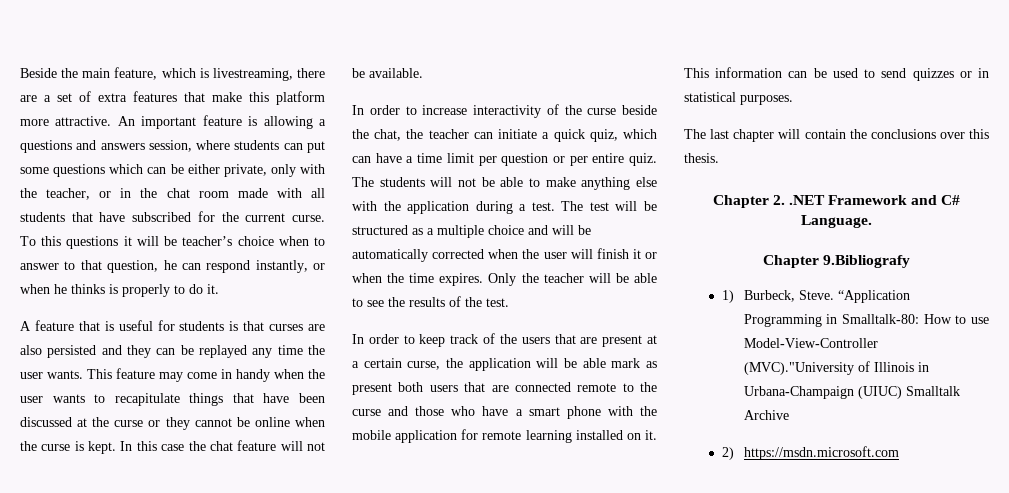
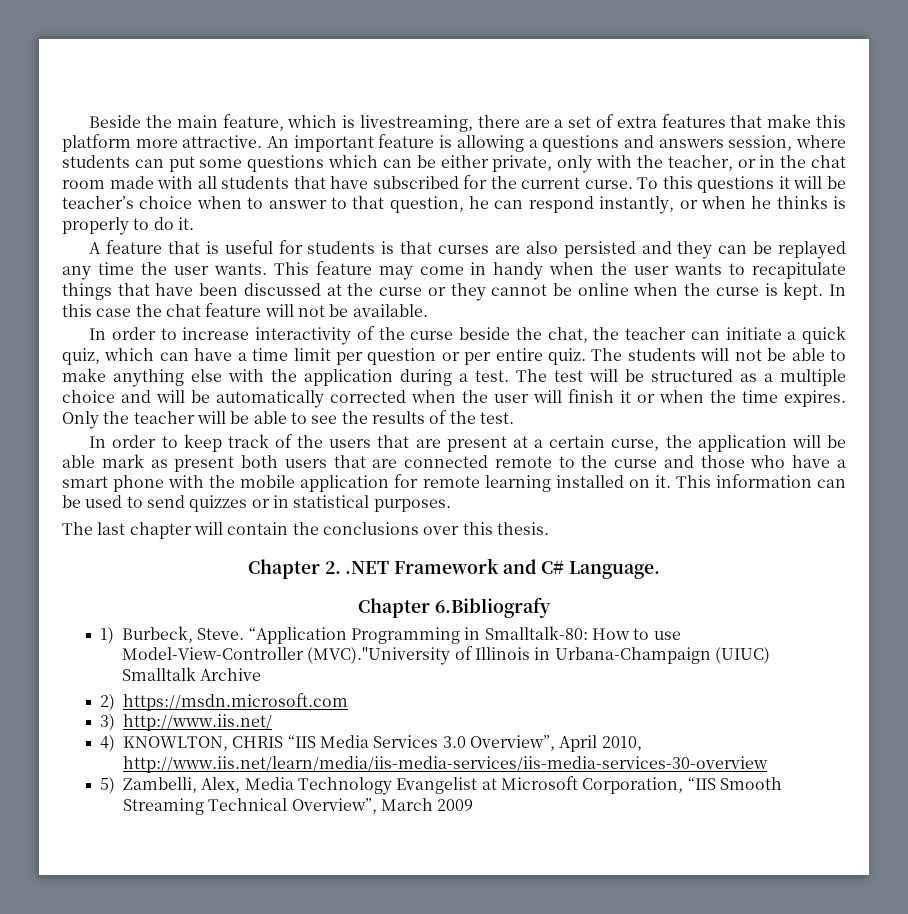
[823,255,911,268] 9.Bibliografy -> [434,597,551,618] 6.Bibliografy
(899, 453) none -> [99,714,272,731] [99,735,642,752] [122,756,768,773] [99,776,782,795] [122,798,474,815] // 3) http://www.iis.net/ // 4) KNOWLTON, CHRIS “IIS Media Services 3.0 Overview”, April 2010, http://www.iis.net/learn/media/iis-media-services/iis-media-services-30-overview // 5) Zambelli, Alex, Media Technology Evangelist at Microsoft Corporation, “IIS Smooth Streaming Technical Overview”, March 2009

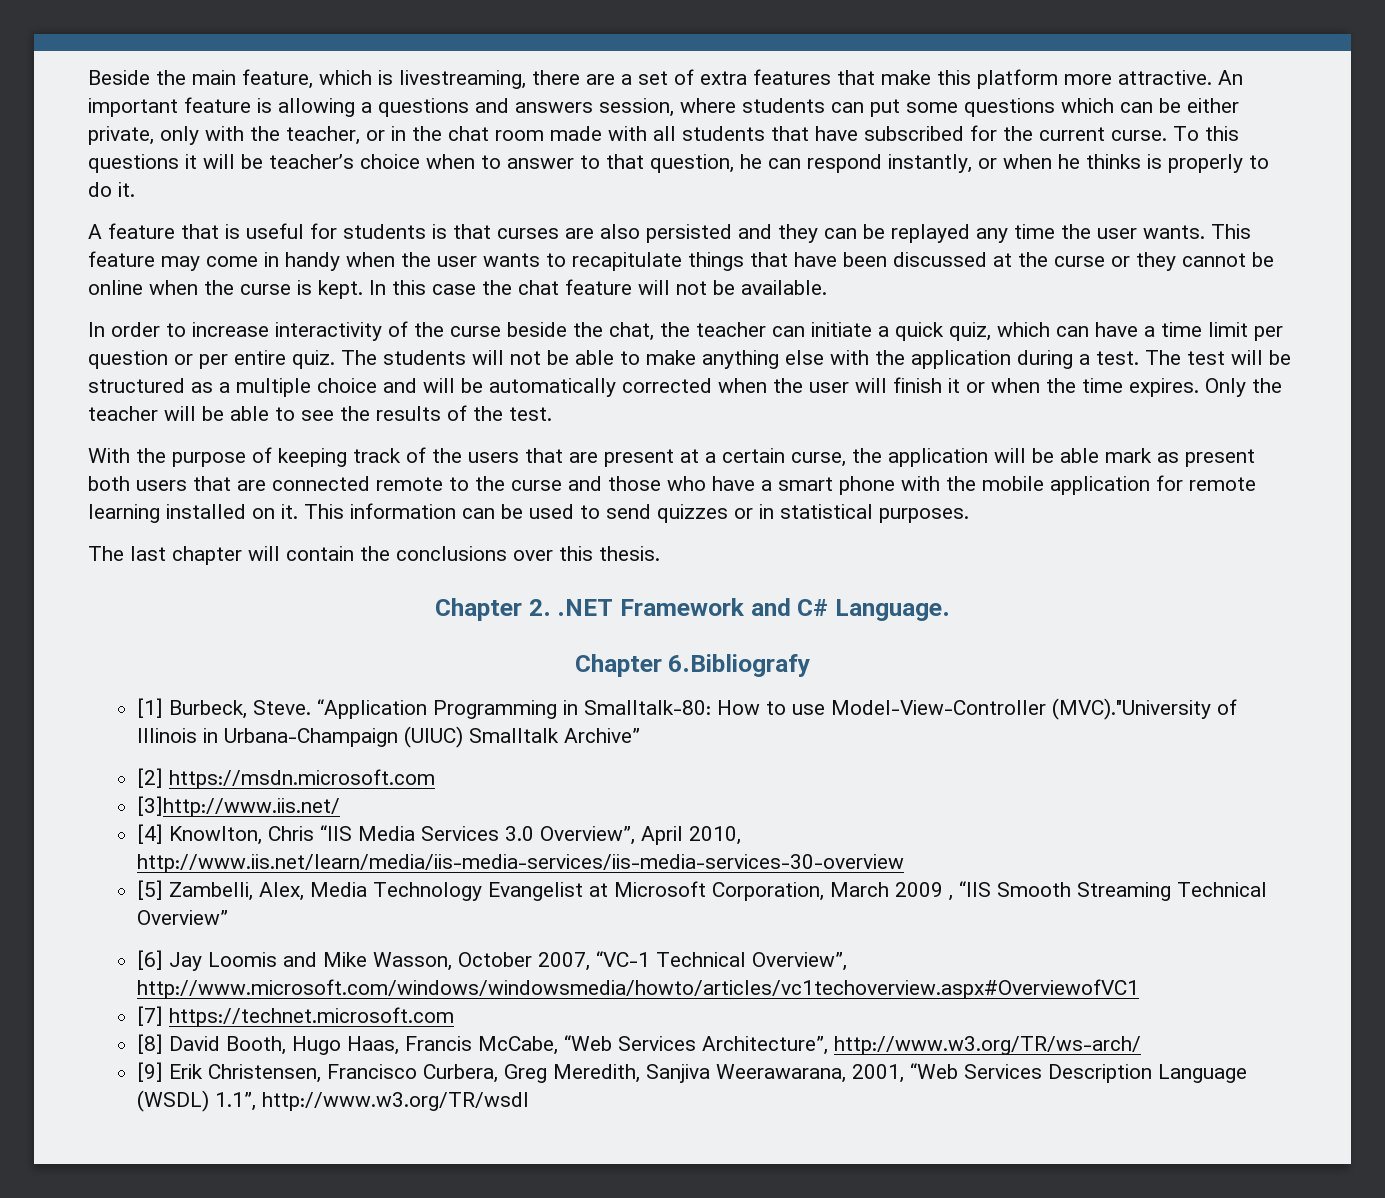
[89,434,222,452] In order to keep -> [88,447,347,467] With the purpose of keeping
[99,627,114,644] 1) -> [136,698,163,718] [1]
[200,668,262,681] [99,694,115,711] Archive // 2) -> [563,728,640,743] [136,768,163,788] Archive” // [2]
[99,714,272,731] [99,735,284,752] 3) http://www.iis.net/ // 4) KNOWLTON, CHRIS -> [136,796,340,817] [136,824,314,845] [3]http://www.iis.net/ // [4] Knowlton, Chris
[99,777,115,794] 5) -> [136,880,163,900] [5]
(684, 785) none -> [829,882,953,901] March 2009 ,
[291,798,474,814] Overview”, March 2009 -> [136,910,228,925] [136,950,847,971] [136,979,1139,999] [136,1006,454,1027] [136,1034,1141,1055] [136,1062,1247,1083] [136,1090,529,1112] Overview” // [6] Jay Loomis and Mike Wasson, October 2007, “VC-1 Technical Overview”, http://www.microsoft.com/windows/windowsmedia/howto/articles/vc1techoverview.aspx#OverviewofVC1 // [7] https://technet.microsoft.com // [8] David Booth, Hugo Haas, Francis McCabe, “Web Services Architecture”, http://www.w3.org/TR/ws-arch/ // [9] Erik Christensen, Francisco Curbera, Greg Meredith, Sanjiva Weerawarana, 2001, “Web Services Description Language (WSDL) 1.1”, http://www.w3.org/TR/wsdl

